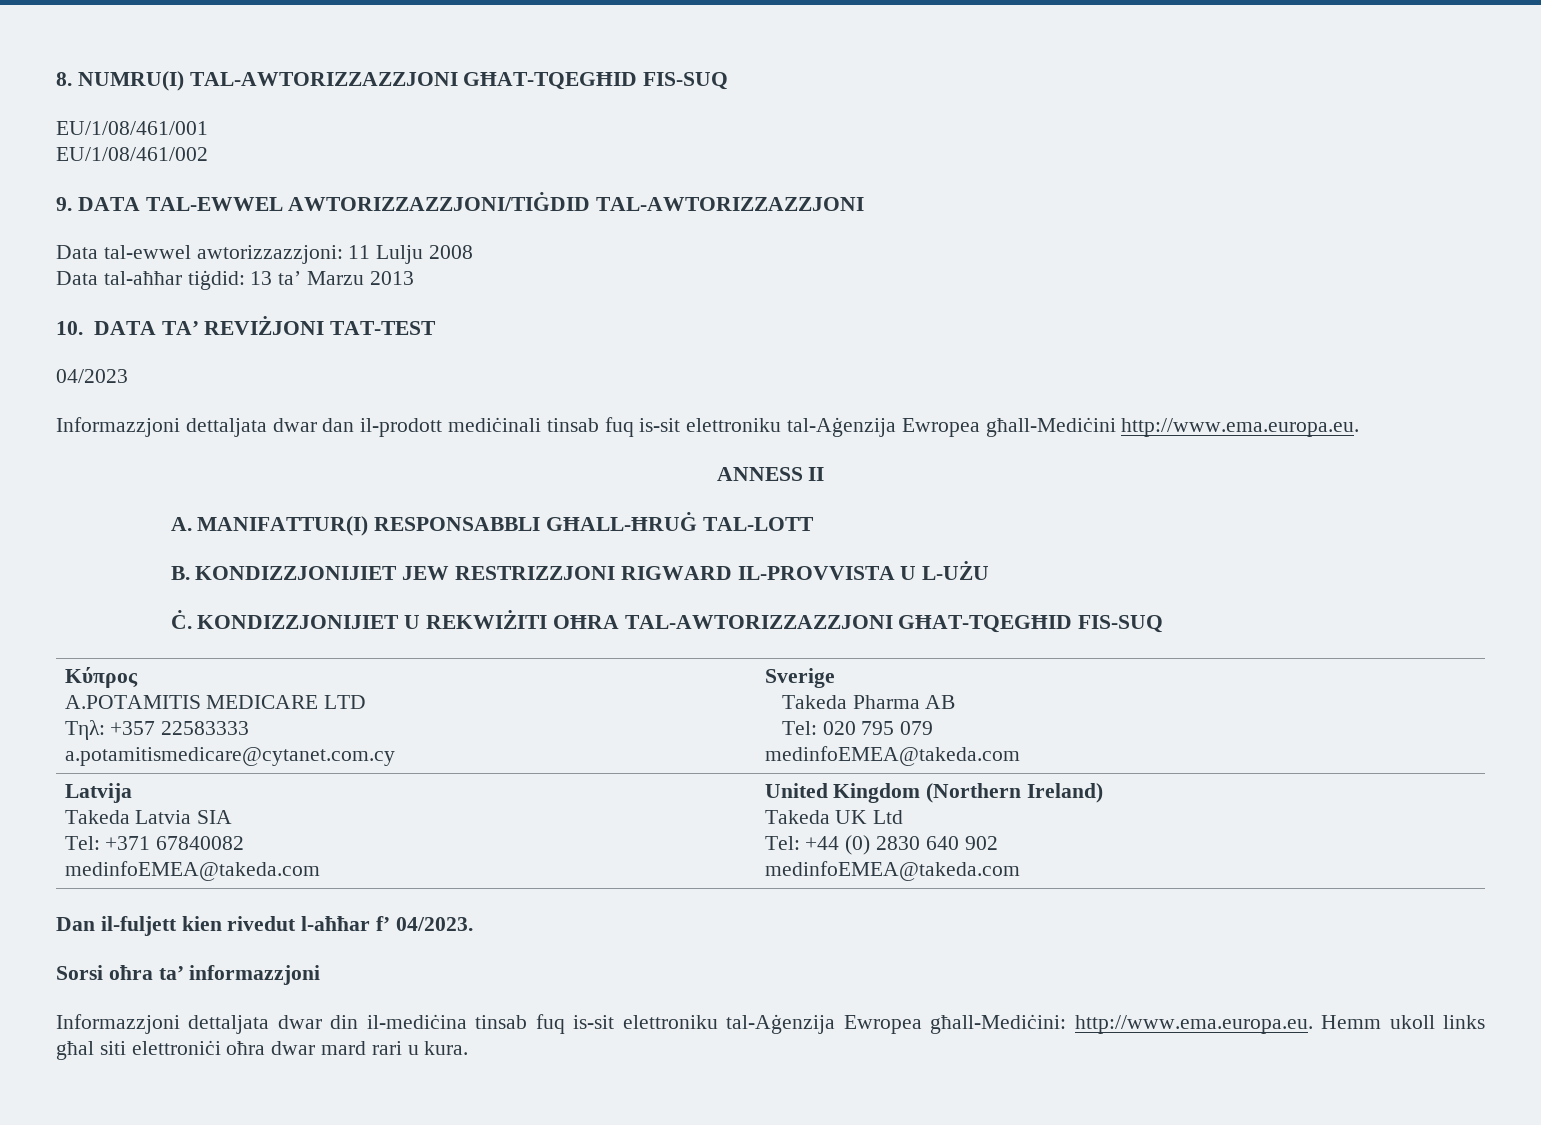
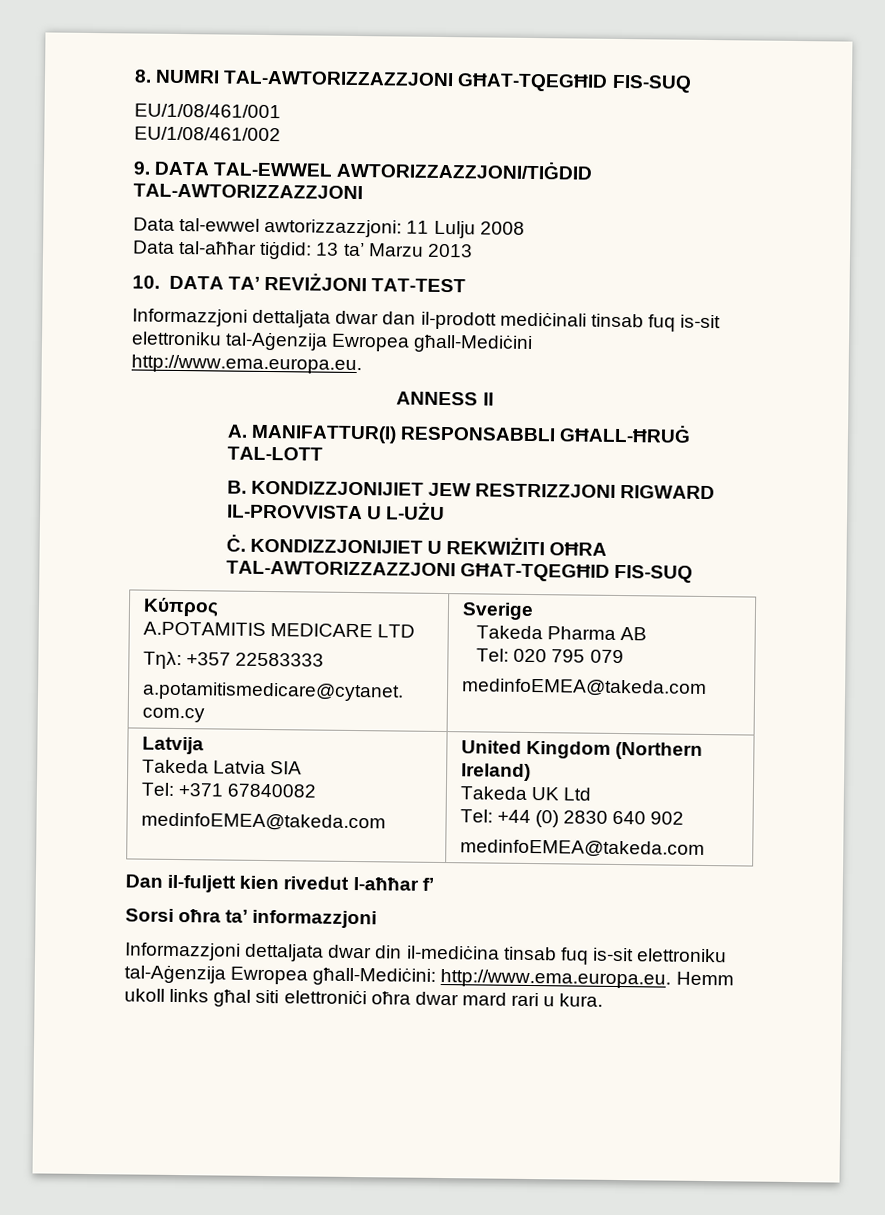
[77,71,184,91] NUMRU(I) -> [155,69,221,84] NUMRI
[56,369,128,383] // 04/2023 -> (466, 285) none
[395,917,473,931] 04/2023. -> (434, 884) none

